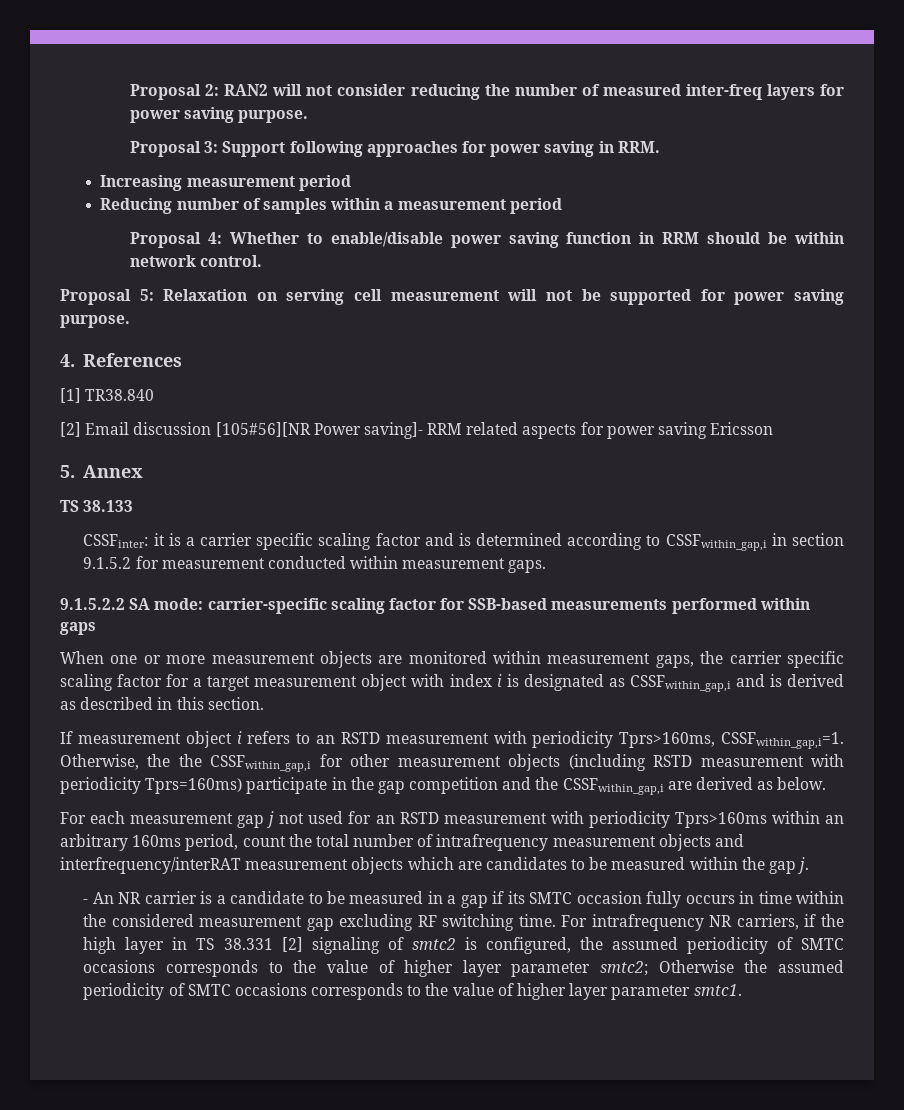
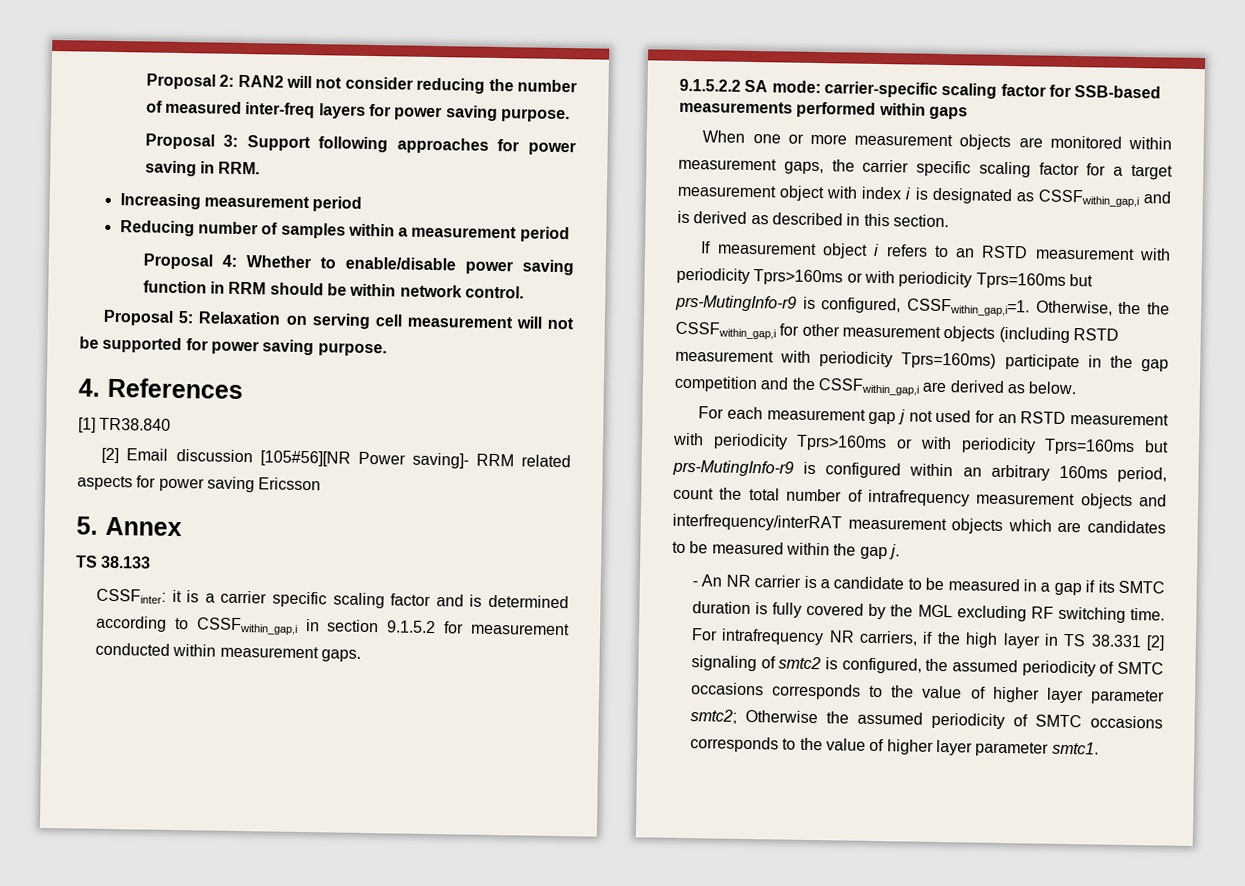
[619,732,716,748] Tprs>160ms, -> [753,269,1093,289] [675,294,902,314] Tprs>160ms or with periodicity Tprs=160ms but prs-MutingInfo-r9 is configured,
(767, 820) none -> [896,436,1169,456] [672,459,902,479] or with periodicity Tprs=160ms but prs-MutingInfo-r9 is configured
[576,891,845,908] [83,914,334,931] occasion fully occurs in time within the considered measurement gap -> [691,601,953,620] duration is fully covered by the MGL

